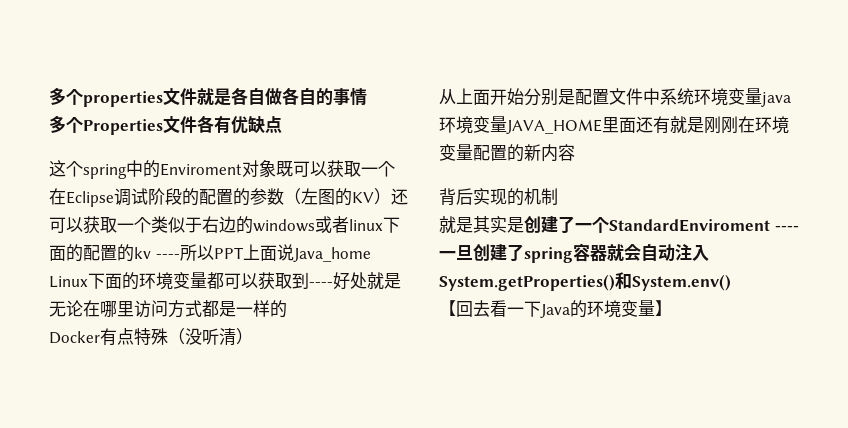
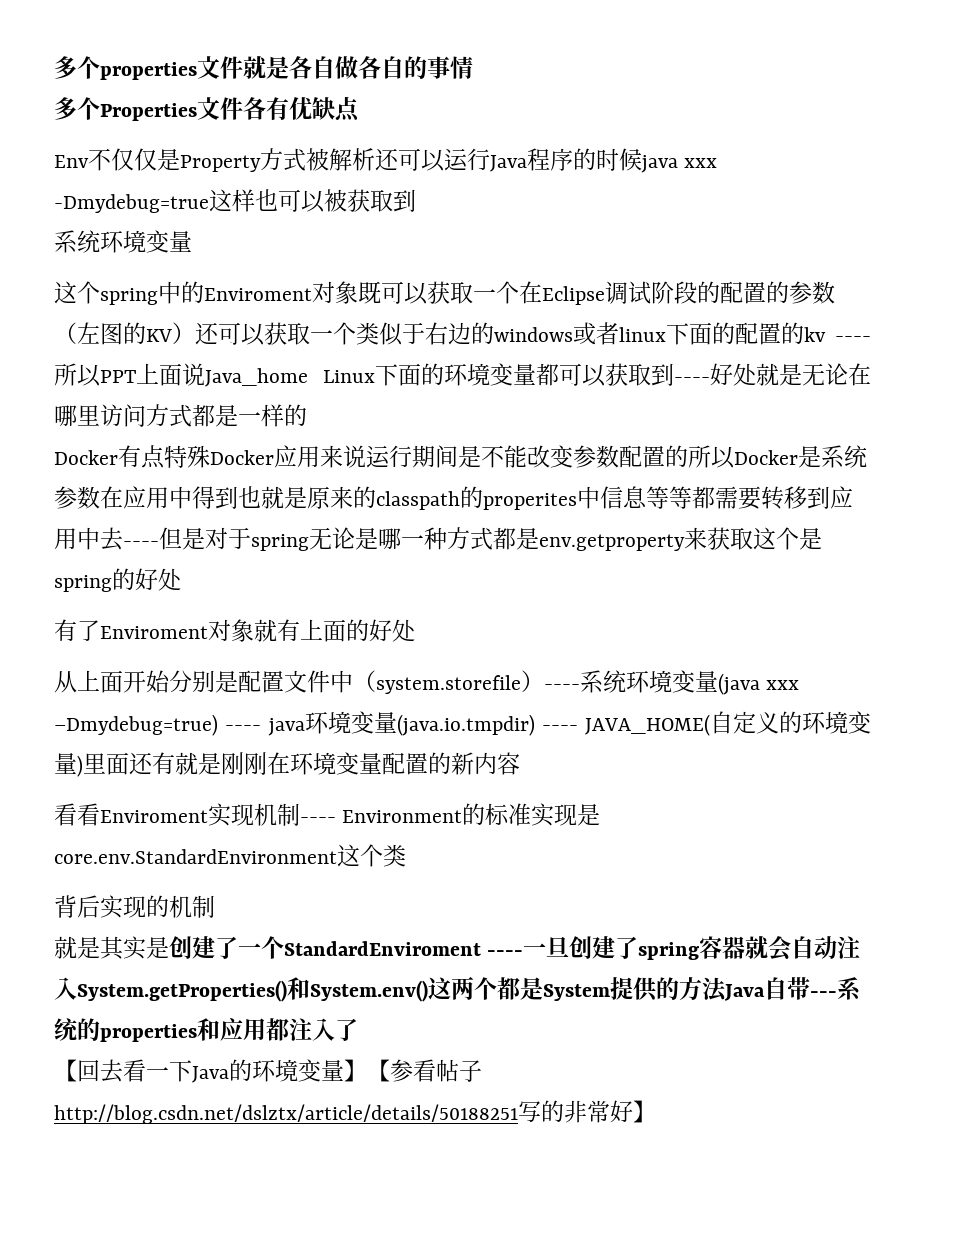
(282, 124) none -> [54,148,718,173] [54,189,416,213] [54,230,192,253] // Env不仅仅是Property方式被解析还可以运行Java程序的时候java xxx -Dmydebug=true这样也可以被获取到 // 系统环境变量
[168,328,253,346] （没听清） -> [210,445,867,469] [54,486,853,510] [54,527,822,551] [54,568,181,592] [54,619,415,642] Docker应用来说运行期间是不能改变参数配置的所以Docker是系统参数在应用中得到也就是原来的classpath的properites中信息等等都需要转移到应用中去----但是对于spring无论是哪一种方式都是env.getproperty来获取这个是spring的好处 // 有了Enviroment对象就有上面的好处
[660,88,791,107] [439,116,602,134] 系统环境变量java环境变量JAVA_HOME -> [353,670,800,695] [54,711,871,736] [54,752,83,777] （system.storefile）----系统环境变量(java xxx –Dmydebug=true) ---- java环境变量(java.io.tmpdir) ---- JAVA_HOME(自定义的环境变量)
(575, 152) none -> [54,803,601,827] [54,844,406,867] // 看看Enviroment实现机制---- Environment的标准实现是core.env.StandardEnvironment这个类
(731, 282) none -> [428,977,861,1002] [54,1018,358,1042] 这两个都是System提供的方法Java自带---系统的properties和应用都注入了
(672, 308) none -> [367,1059,482,1082] [54,1100,656,1124] 【参看帖子http://blog.csdn.net/dslztx/article/details/50188251写的非常好】

